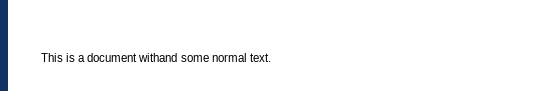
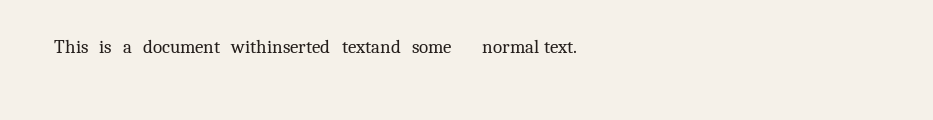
[138,53,178,62] withand -> [230,39,401,53] withinserted textand

